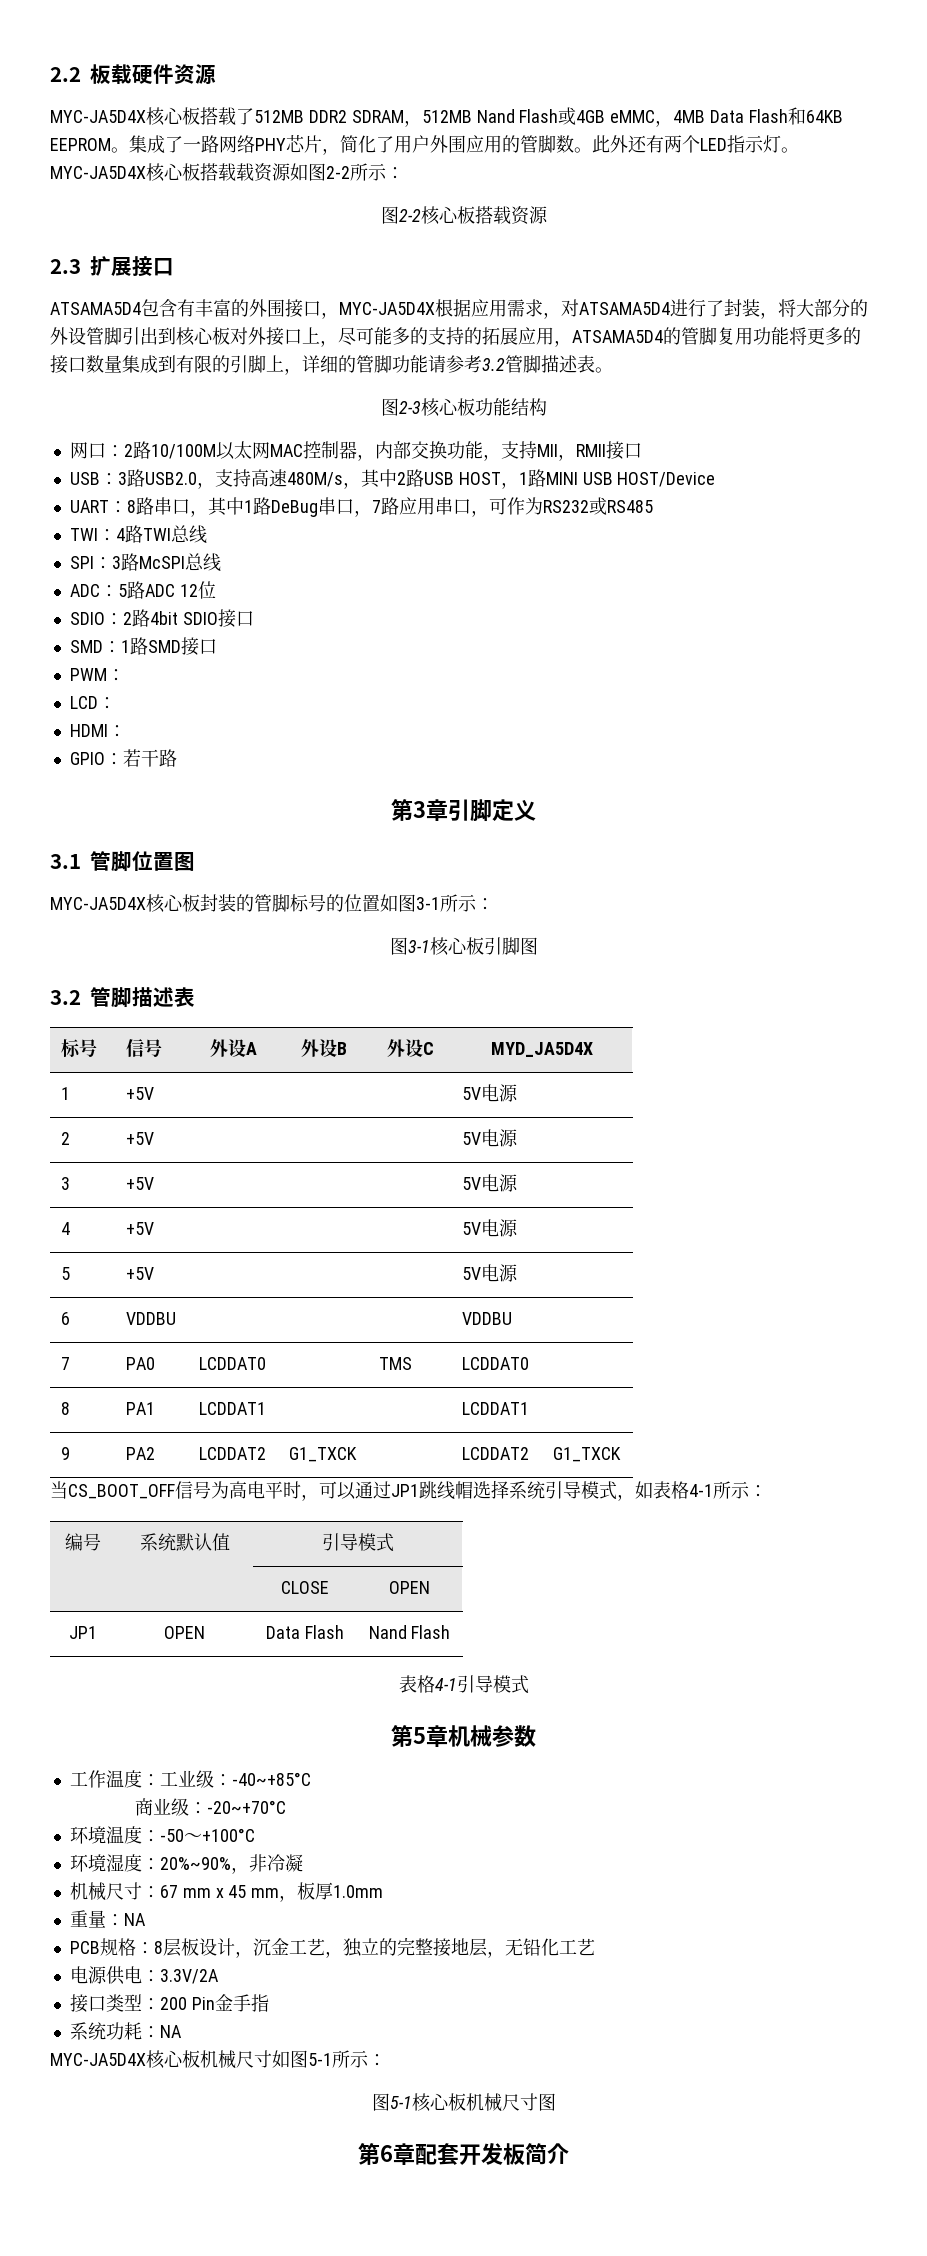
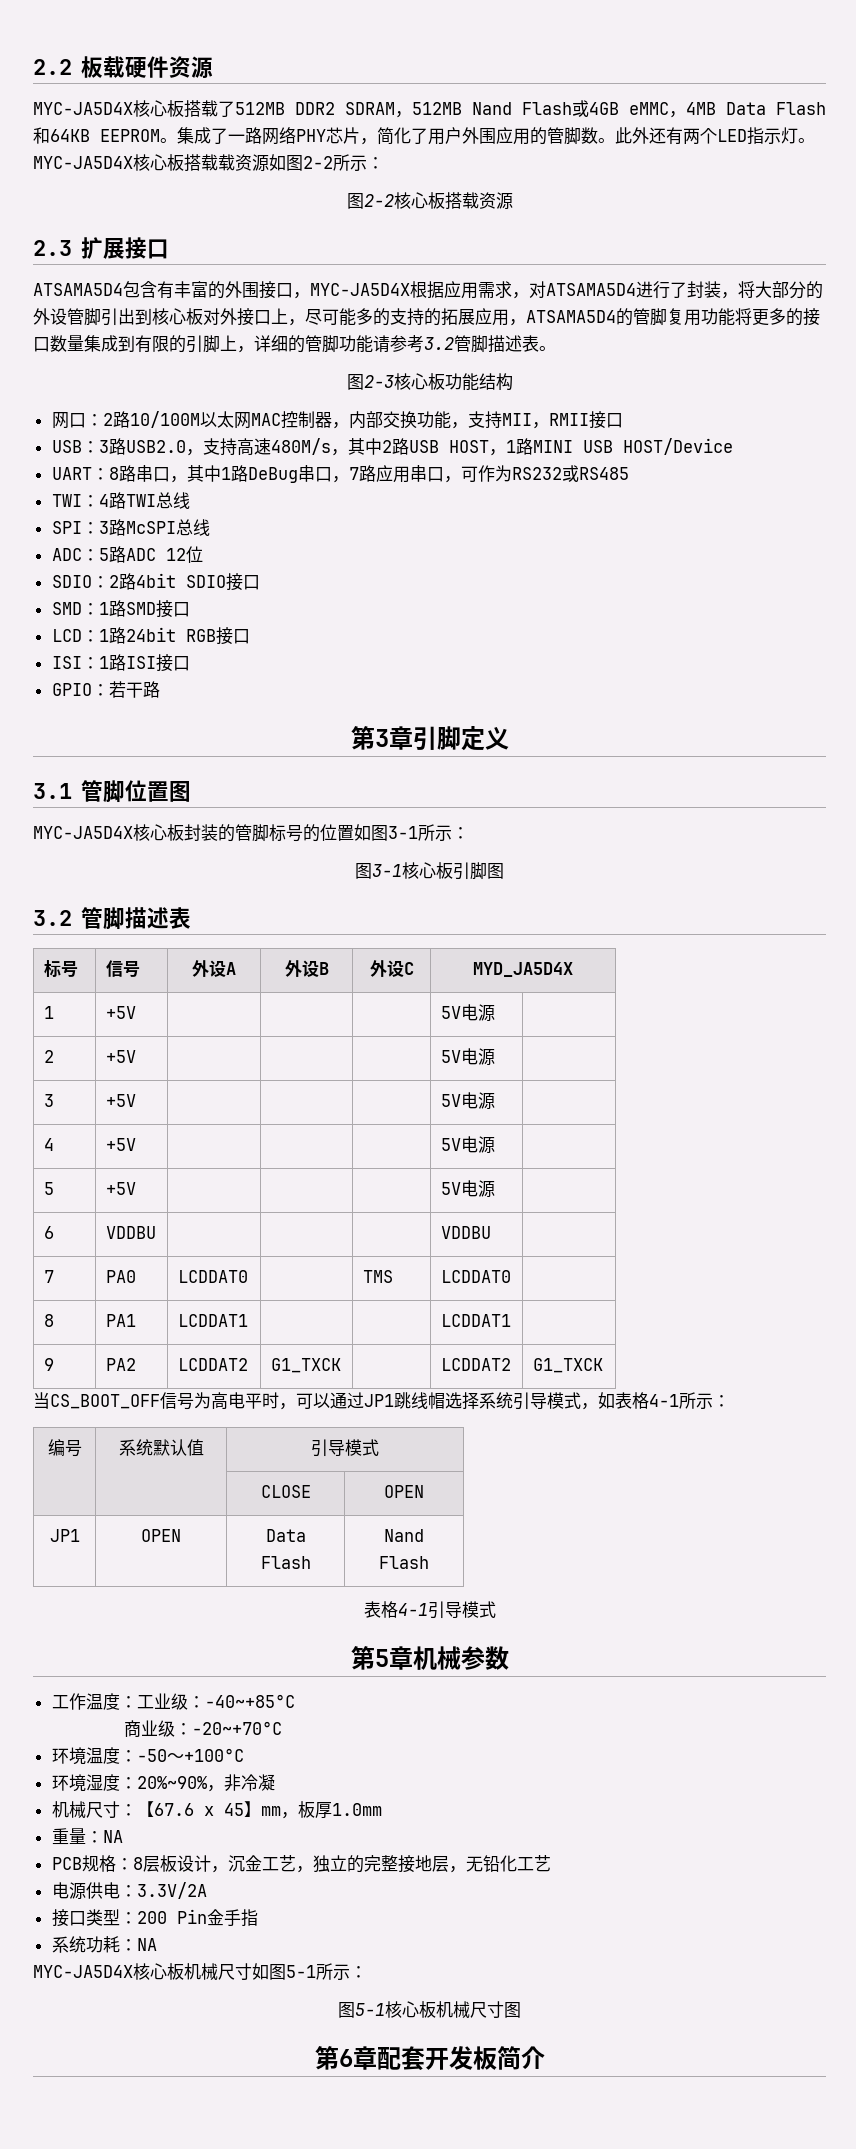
[69,668,125,681] // PWM： -> (190, 609) none
[69,724,126,737] // HDMI： -> [98,627,250,645] [51,654,190,672] 1路24bit RGB接口 // ISI：1路ISI接口
[159,1885,211,1898] 67 mm -> [136,1801,194,1817] 【67.6
(247, 1891) none -> [243,1801,261,1817] 】

